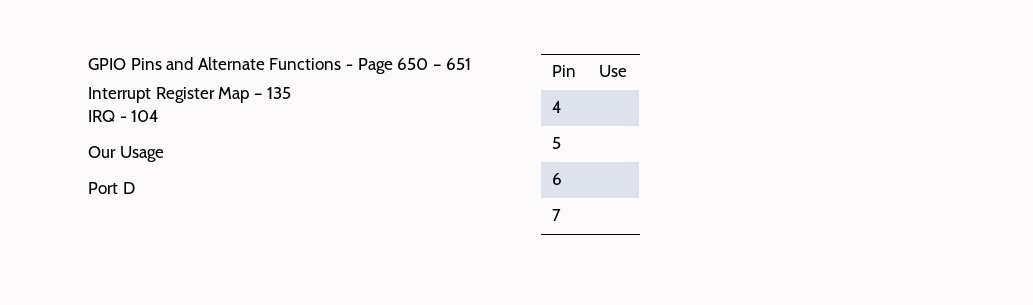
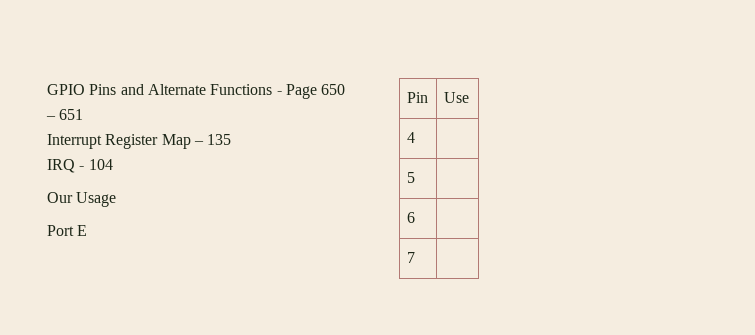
[122,182,135,194] D -> [77,225,88,236] E

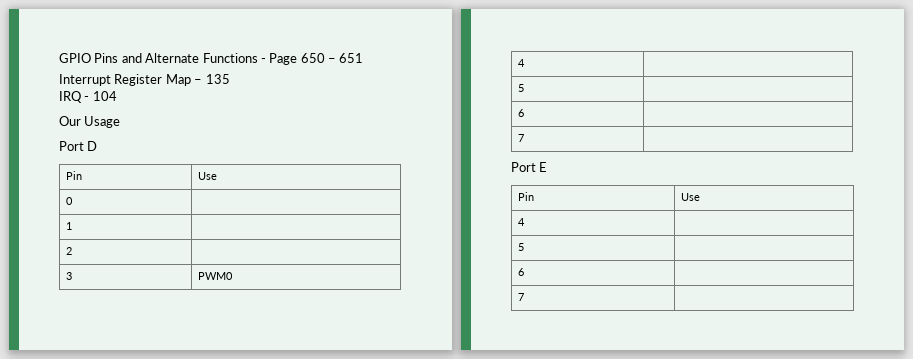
(117, 199) none -> [59,141,98,151] [65,171,82,180] [197,172,217,180] [65,197,73,205] [65,222,72,230] [65,247,72,255] [65,272,72,280] [197,272,233,280] [517,59,525,67] [517,84,524,92] [517,109,524,117] [517,134,524,142] // Port D // Pin | Use // 0 | // 1 | // 2 | // 3 | PWM0 // 4 | // 5 | // 6 | // 7 |

